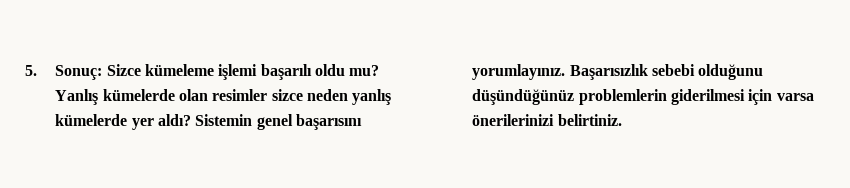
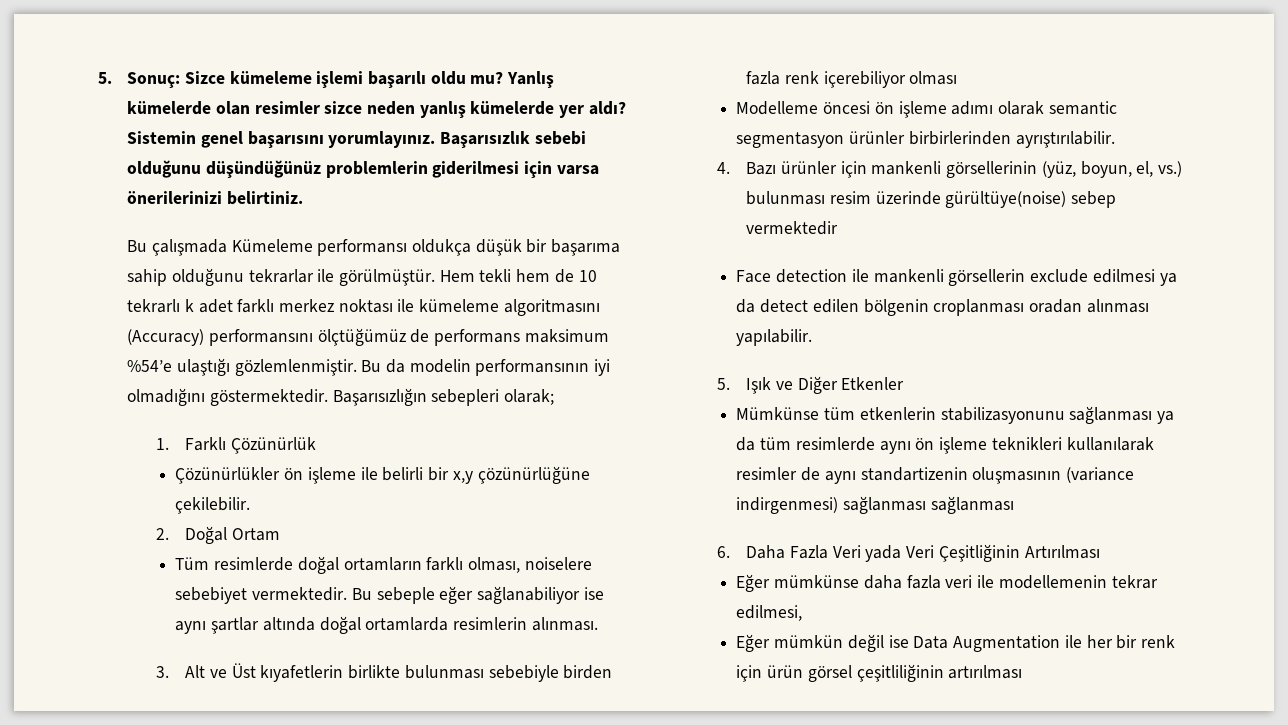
(622, 120) none -> [127,239,621,256] [127,268,597,286] [127,299,600,316] [127,328,609,346] [127,358,611,376] [127,388,554,406] [156,437,317,454] [175,466,590,484] [175,497,251,514] [156,526,281,544] [175,556,592,574] [175,586,604,604] [175,616,598,634] [156,663,613,682] [746,71,958,88] [736,101,1117,118] [736,131,1115,148] [717,161,1183,178] [746,191,1117,208] [746,221,839,235] [736,269,1177,286] [736,299,1149,316] [736,329,813,346] [717,376,905,394] [736,406,1175,424] [736,437,1154,454] [736,467,1135,484] [736,496,1014,514] [717,544,1100,562] [736,574,1158,592] [736,605,803,621] [736,634,1175,652] [736,664,1023,682] // Bu çalışmada Kümeleme performansı oldukça düşük bir başarıma sahip olduğunu tekrarlar ile görülmüştür. Hem tekli hem de 10 tekrarlı k adet farklı merkez noktası ile kümeleme algoritmasını (Accuracy) performansını ölçtüğümüz de performans maksimum %54’e ulaştığı gözlemlenmiştir. Bu da modelin performansının iyi olmadığını göstermektedir. Başarısızlığın sebepleri olarak; // 1. Farklı Çözünürlük // Çözünürlükler ön işleme ile belirli bir x,y çözünürlüğüne çekilebilir. // 2. Doğal Ortam // Tüm resimlerde doğal ortamların farklı olması, noiselere sebebiyet vermektedir. Bu sebeple eğer sağlanabiliyor ise aynı şartlar altında doğal ortamlarda resimlerin alınması. // 3. Alt ve Üst kıyafetlerin birlikte bulunması sebebiyle birden fazla renk içerebiliyor olması // Modelleme öncesi ön işleme adımı olarak semantic segmentasyon ürünler birbirlerinden ayrıştırılabilir. // 4. Bazı ürünler için mankenli görsellerinin (yüz, boyun, el, vs.) bulunması resim üzerinde gürültüye(noise) sebep vermektedir // Face detection ile mankenli görsellerin exclude edilmesi ya da detect edilen bölgenin croplanması oradan alınması yapılabilir. // 5. Işık ve Diğer Etkenler // Mümkünse tüm etkenlerin stabilizasyonunu sağlanması ya da tüm resimlerde aynı ön işleme teknikleri kullanılarak resimler de aynı standartizenin oluşmasının (variance indirgenmesi) sağlanması sağlanması // 6. Daha Fazla Veri yada Veri Çeşitliğinin Artırılması // Eğer mümkünse daha fazla veri ile modellemenin tekrar edilmesi, // Eğer mümkün değil ise Data Augmentation ile her bir renk için ürün görsel çeşitliliğinin artırılması

